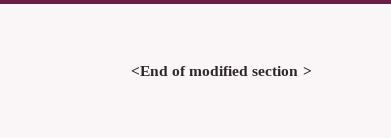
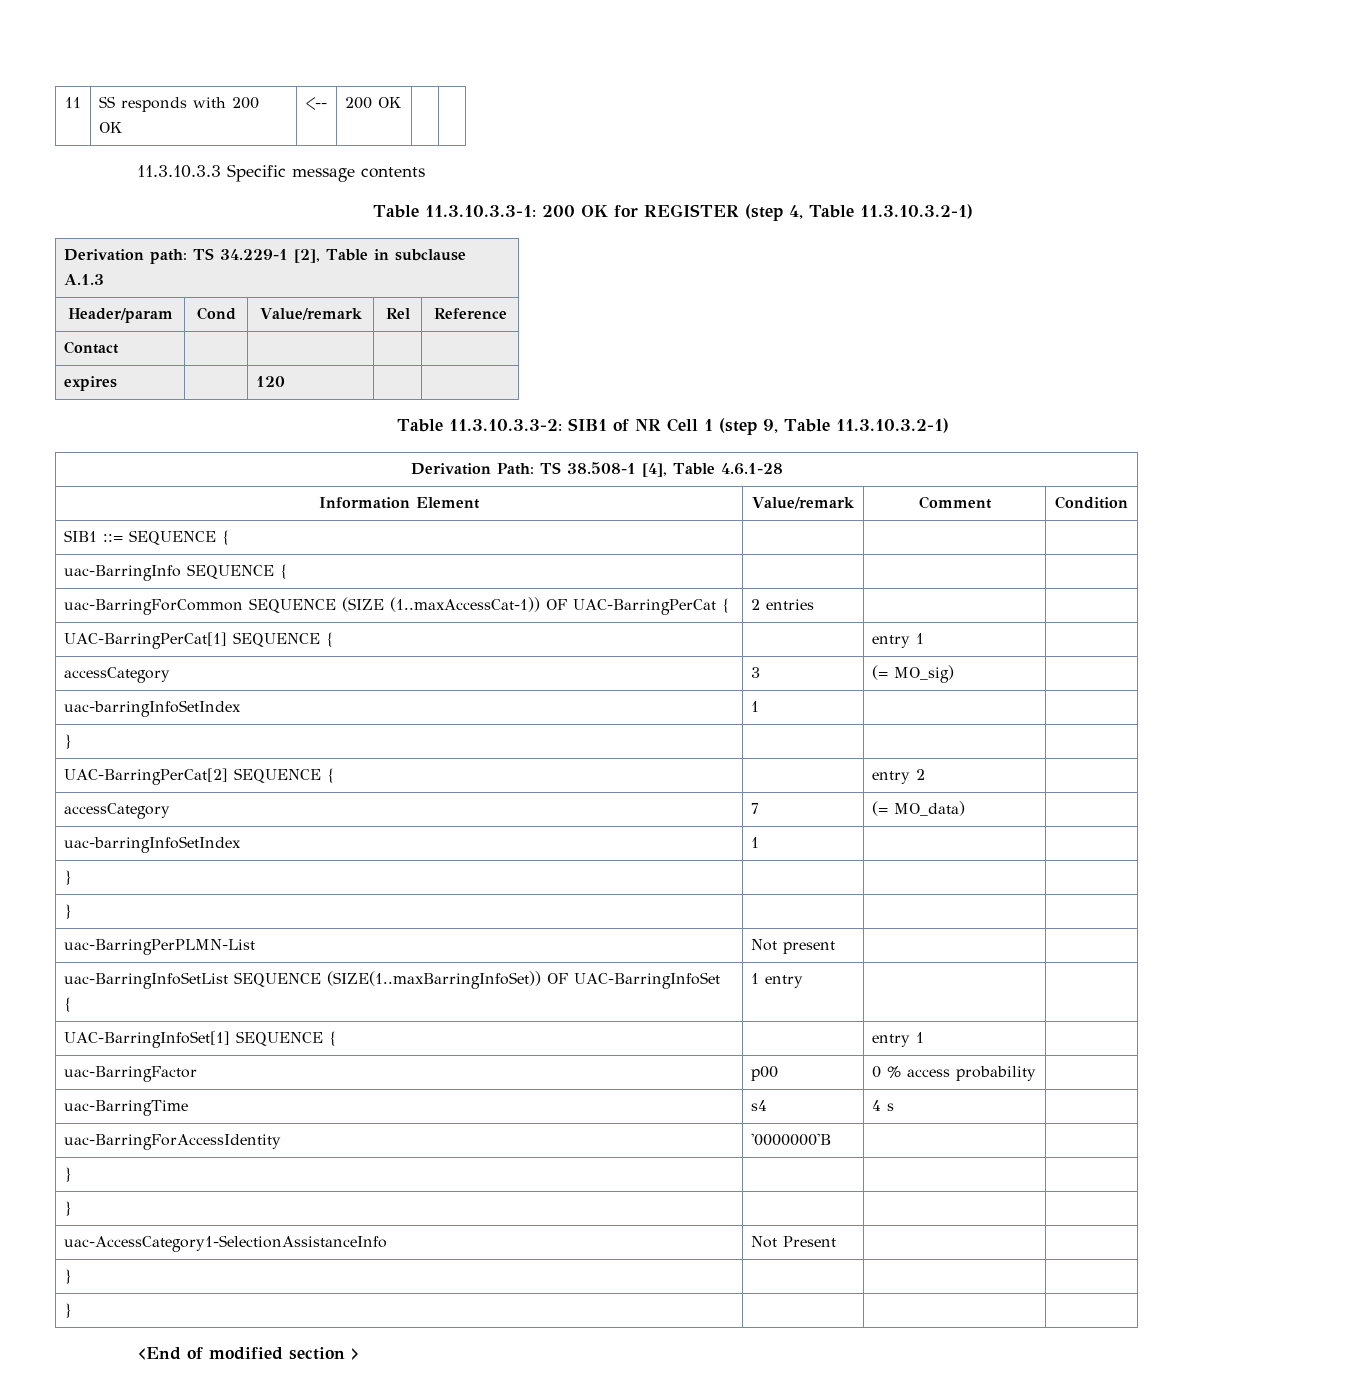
(130, 71) none -> [65,97,81,108] [99,96,260,112] [99,122,123,133] [306,97,327,110] [345,97,402,109] [137,164,426,182] [372,204,974,221] [64,248,467,264] [64,274,105,285] [67,308,173,323] [196,307,236,320] [259,308,362,320] [385,308,410,319] [433,308,507,319] [64,341,120,354] [64,376,118,391] [256,376,286,387] [397,418,949,435] [410,462,783,477] [319,497,480,509] [752,497,855,509] [918,496,992,509] [1055,496,1128,509] [64,530,231,545] [64,564,289,581] [64,597,731,615] [751,599,815,610] [64,632,335,649] [872,633,925,648] [64,667,171,683] [751,667,761,678] [872,665,955,683] [64,700,242,717] [751,701,760,712] [64,734,73,749] [64,768,336,785] [872,769,926,784] [64,803,171,819] [751,803,760,814] [872,801,966,816] [64,836,242,853] [751,837,760,848] [64,870,73,885] [64,904,73,919] [64,939,256,955] [751,939,836,954] [64,971,721,989] [64,997,73,1012] [751,973,804,988] [64,1031,338,1048] [872,1032,925,1047] [64,1066,198,1082] [751,1066,779,1081] [872,1066,1037,1081] [64,1100,189,1116] [751,1100,768,1111] [872,1100,895,1111] [64,1134,282,1150] [751,1133,832,1146] [64,1167,73,1182] [64,1201,73,1216] [64,1235,388,1252] [751,1236,837,1248] [64,1269,73,1284] [64,1303,73,1318] 11 | SS responds with 200 OK | <-- | 200 OK | | // 11.3.10.3.3 Specific message contents // Table 11.3.10.3.3-1: 200 OK for REGISTER (step 4, Table 11.3.10.3.2-1) // Derivation path: TS 34.229-1 [2], Table in subclause A.1.3 // Header/param | Cond | Value/remark | Rel | Reference // Contact | | | | // expires | | 120 | | // Table 11.3.10.3.3-2: SIB1 of NR Cell 1 (step 9, Table 11.3.10.3.2-1) // Derivation Path: TS 38.508-1 [4], Table 4.6.1-28 // Information Element | Value/remark | Comment | Condition // SIB1 ::= SEQUENCE { | | | // uac-BarringInfo SEQUENCE { | | | // uac-BarringForCommon SEQUENCE (SIZE (1..maxAccessCat-1)) OF UAC-BarringPerCat { | 2 entries | | // UAC-BarringPerCat[1] SEQUENCE { | | entry 1 | // accessCategory | 3 | (= MO_sig) | // uac-barringInfoSetIndex | 1 | | // } | | | // UAC-BarringPerCat[2] SEQUENCE { | | entry 2 | // accessCategory | 7 | (= MO_data) | // uac-barringInfoSetIndex | 1 | | // } | | | // } | | | // uac-BarringPerPLMN-List | Not present | | // uac-BarringInfoSetList SEQUENCE (SIZE(1..maxBarringInfoSet)) OF UAC-BarringInfoSet { | 1 entry | | // UAC-BarringInfoSet[1] SEQUENCE { | | entry 1 | // uac-BarringFactor | p00 | 0 % access probability | // uac-BarringTime | s4 | 4 s | // uac-BarringForAccessIdentity | '0000000'B | | // } | | | // } | | | // uac-AccessCategory1-SelectionAssistanceInfo | Not Present | | // } | | | // } | | | //

